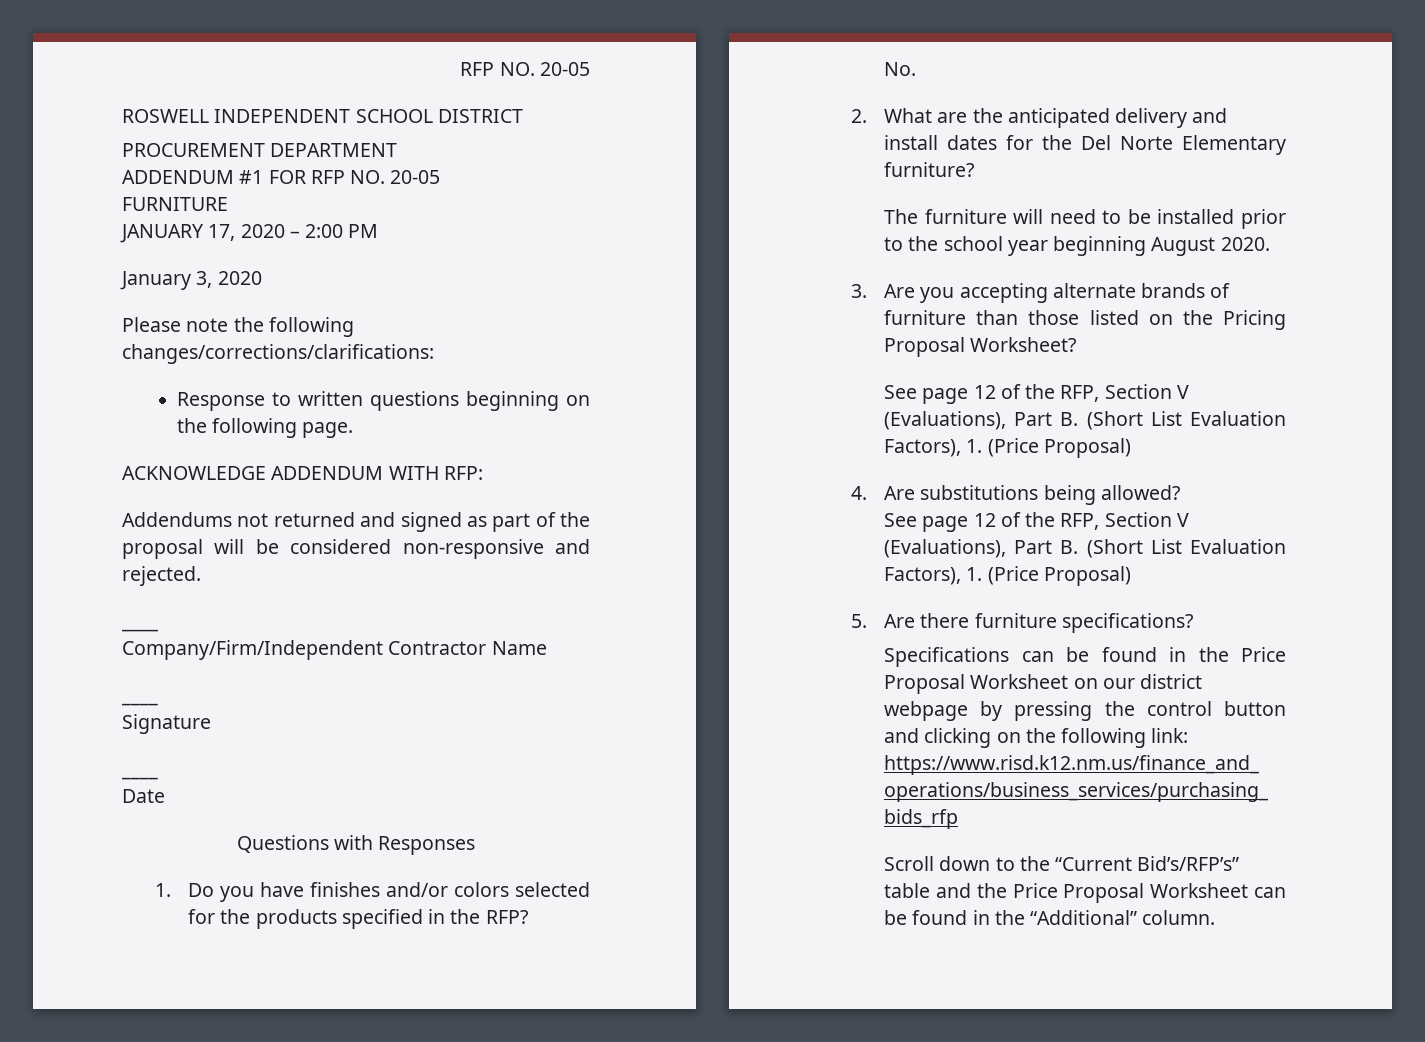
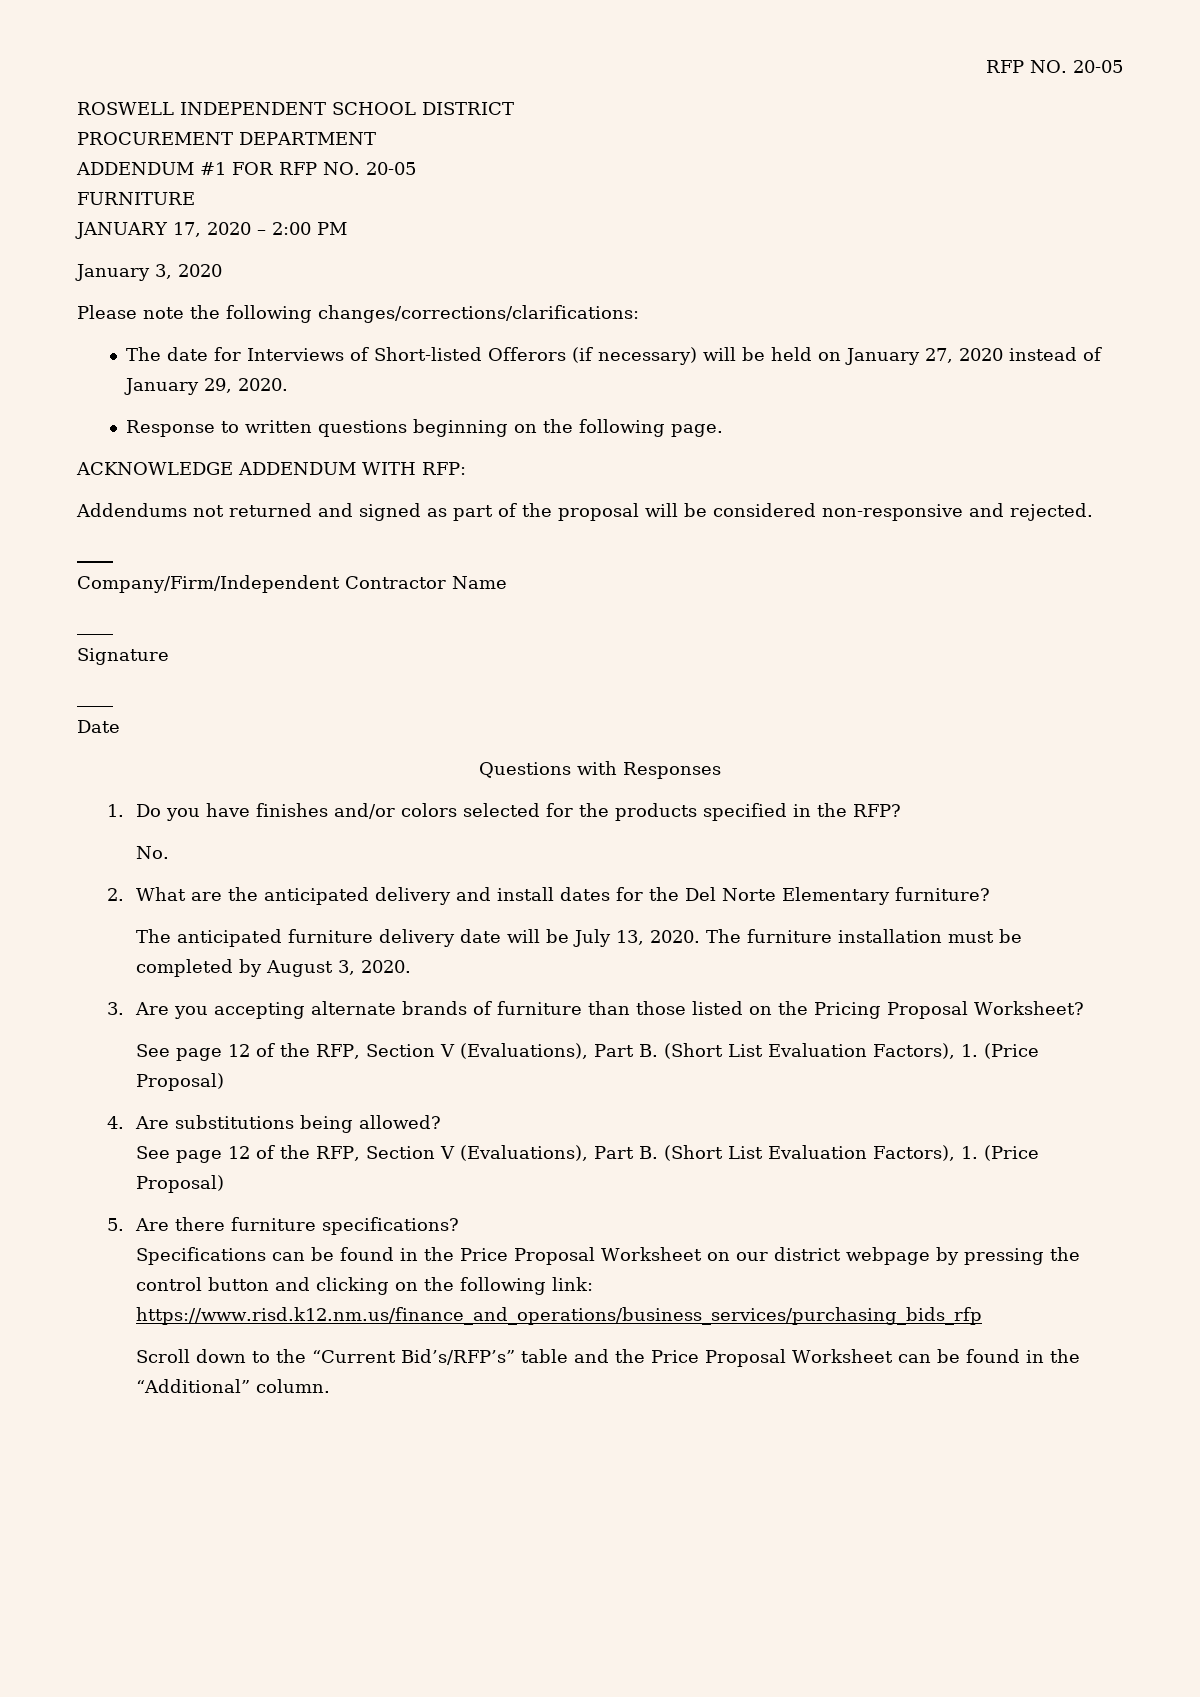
(434, 354) none -> [126,347,1103,365] [124,378,289,395] // The date for Interviews of Short-listed Offerors (if necessary) will be held on January 27, 2020 instead of January 29, 2020.
[924,209,1286,229] [884,236,1216,256] furniture will need to be installed prior to the school year beginning August -> [177,929,1023,947] [136,959,356,977] anticipated furniture delivery date will be July 13, 2020. The furniture installation must be completed by August 3,

